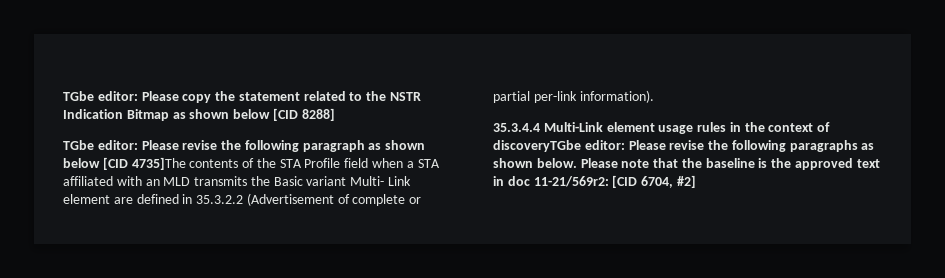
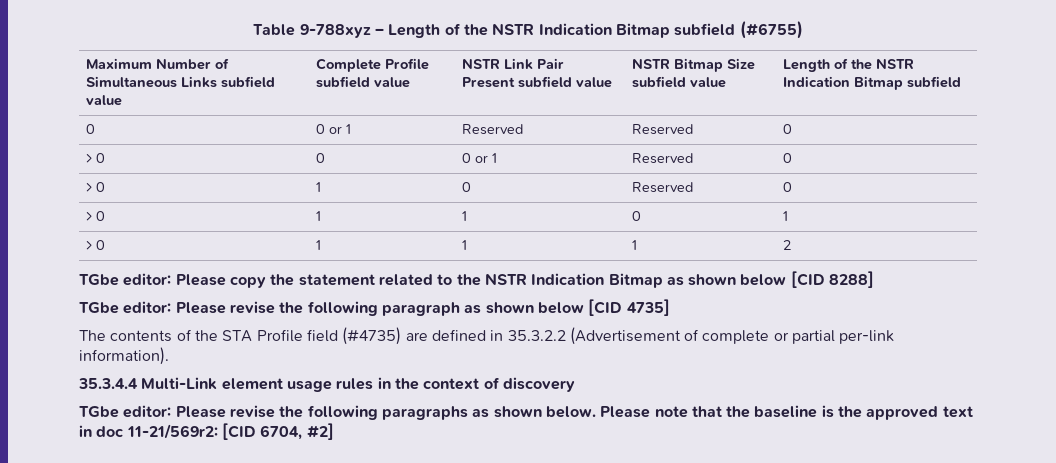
(63, 96) none -> [253,21,803,39] [86,58,230,70] [86,76,276,88] [86,95,123,106] [316,58,430,72] [316,76,411,88] [462,58,565,70] [462,76,613,88] [632,58,756,72] [632,76,727,88] [783,58,915,72] [783,76,962,90] [86,124,96,134] [316,124,352,134] [462,124,524,135] [632,124,694,135] [783,124,793,134] [86,153,106,163] [316,153,326,163] [462,153,498,163] [632,153,694,164] [783,153,793,163] [86,182,106,192] [316,182,322,192] [462,182,472,192] [632,182,694,193] [783,182,793,192] [86,211,106,221] [316,211,322,221] [462,211,468,221] [632,211,642,221] [783,211,789,221] [86,240,106,250] [316,240,322,250] [462,240,468,250] [632,240,638,250] [783,240,792,250] Table 9-788xyz – Length of the NSTR Indication Bitmap subfield (#6755) // Maximum Number of Simultaneous Links subfield value | Complete Profile subfield value | NSTR Link Pair Present subfield value | NSTR Bitmap Size subfield value | Length of the NSTR Indication Bitmap subfield // 0 | 0 or 1 | Reserved | Reserved | 0 // > 0 | 0 | 0 or 1 | Reserved | 0 // > 0 | 1 | 0 | Reserved | 0 // > 0 | 1 | 1 | 0 | 1 // > 0 | 1 | 1 | 1 | 2 //
[131,157,186,170] 4735]The -> [626,299,670,316] [79,330,106,341] 4735] // The
[372,158,440,168] [63,176,412,186] [63,194,110,204] when a STA affiliated with an MLD transmits the Basic variant Multi- Link element -> [342,327,402,345] (#4735)
[493,140,581,152] discoveryTGbe -> [502,377,575,392] [79,406,119,418] discovery // TGbe

